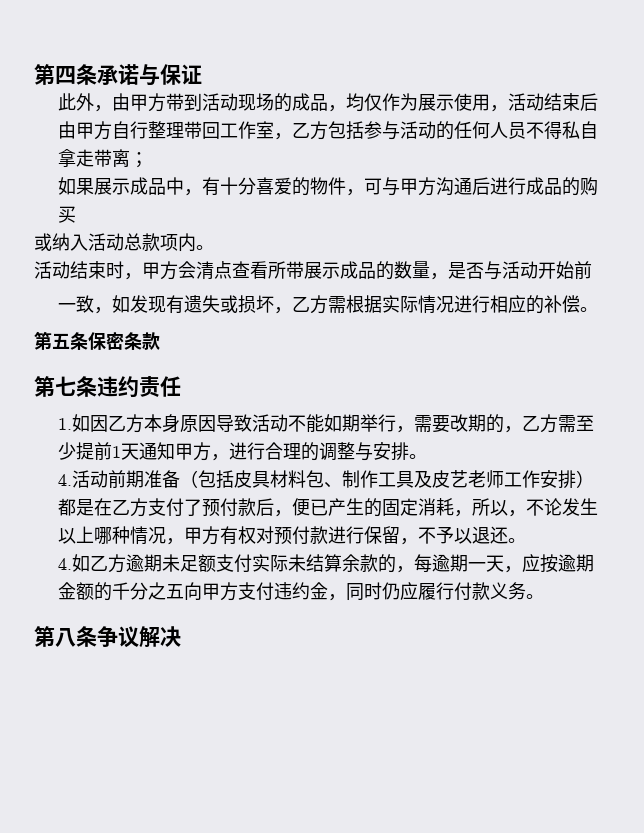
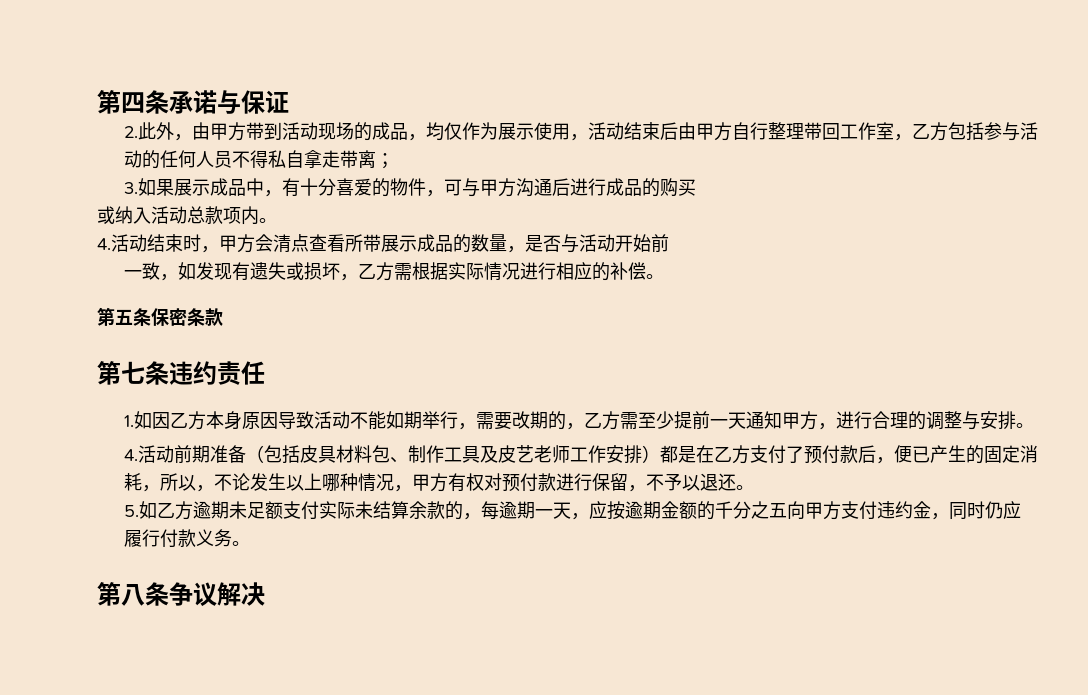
(202, 74) none -> [123,126,138,138] 2.
(148, 160) none -> [123,182,138,194] 3.
(214, 247) none -> [97,238,111,250] 4.
[111,446,121,458] 1 -> [709,419,728,427] 一
[57,558,72,570] 4. -> [123,505,139,517] 5.

